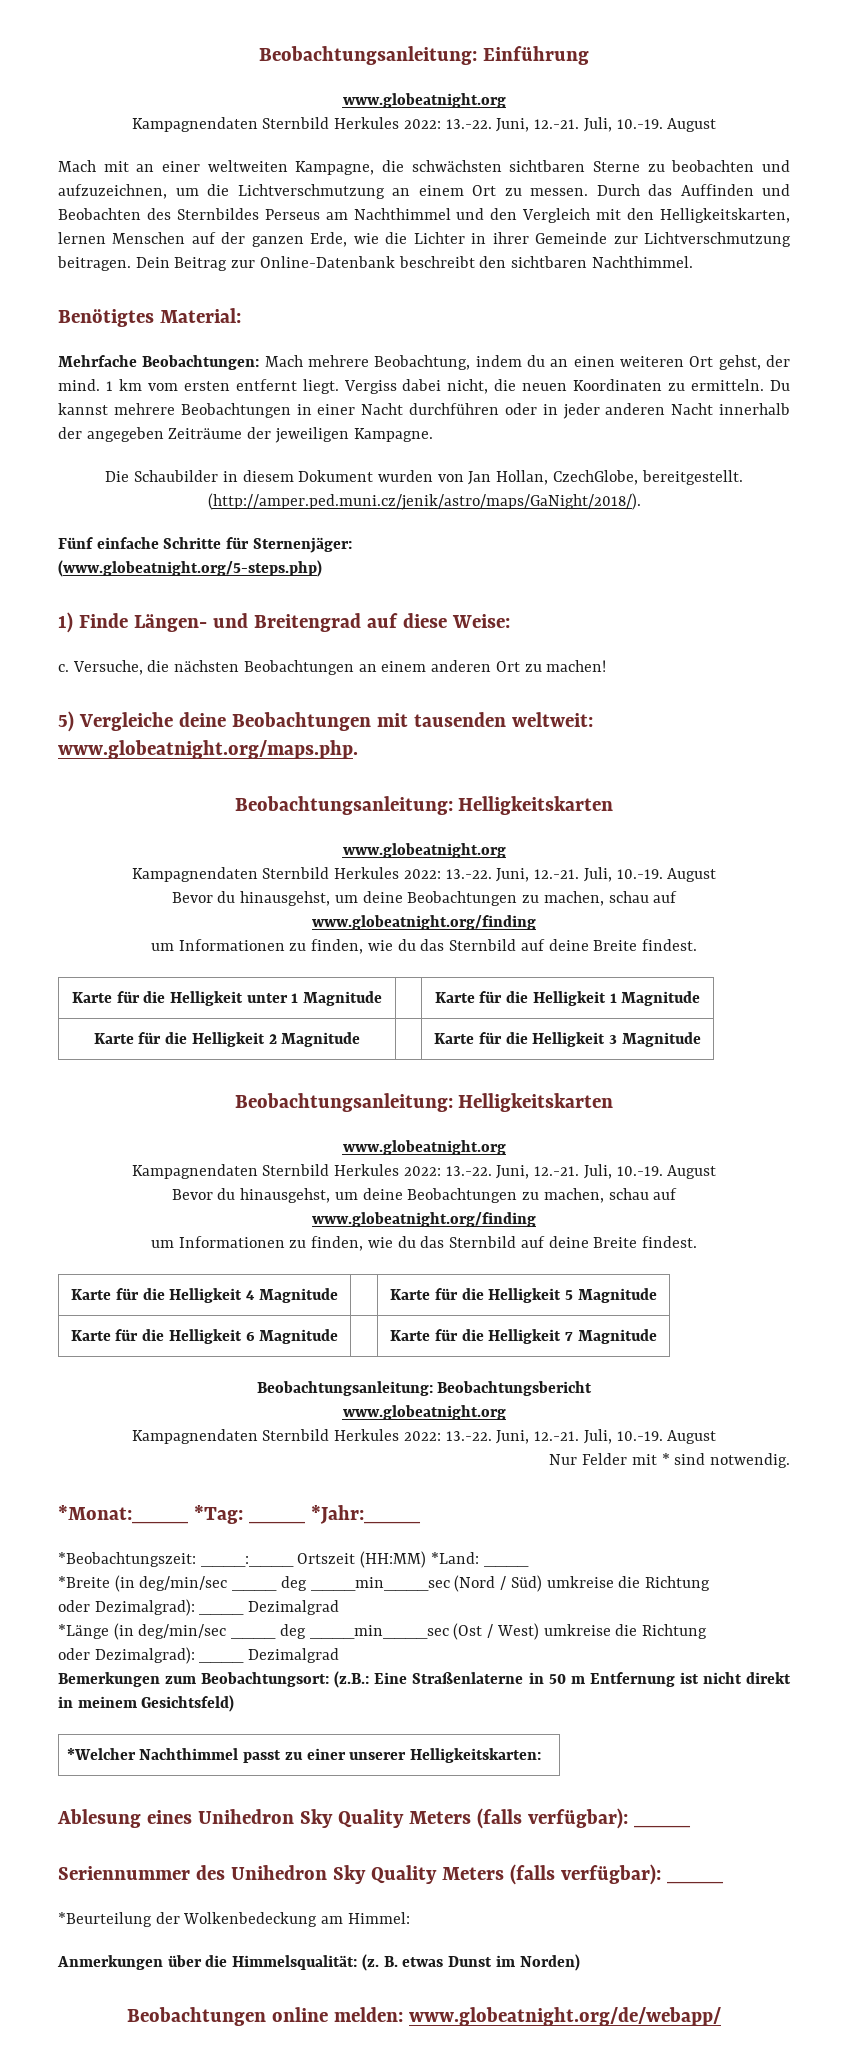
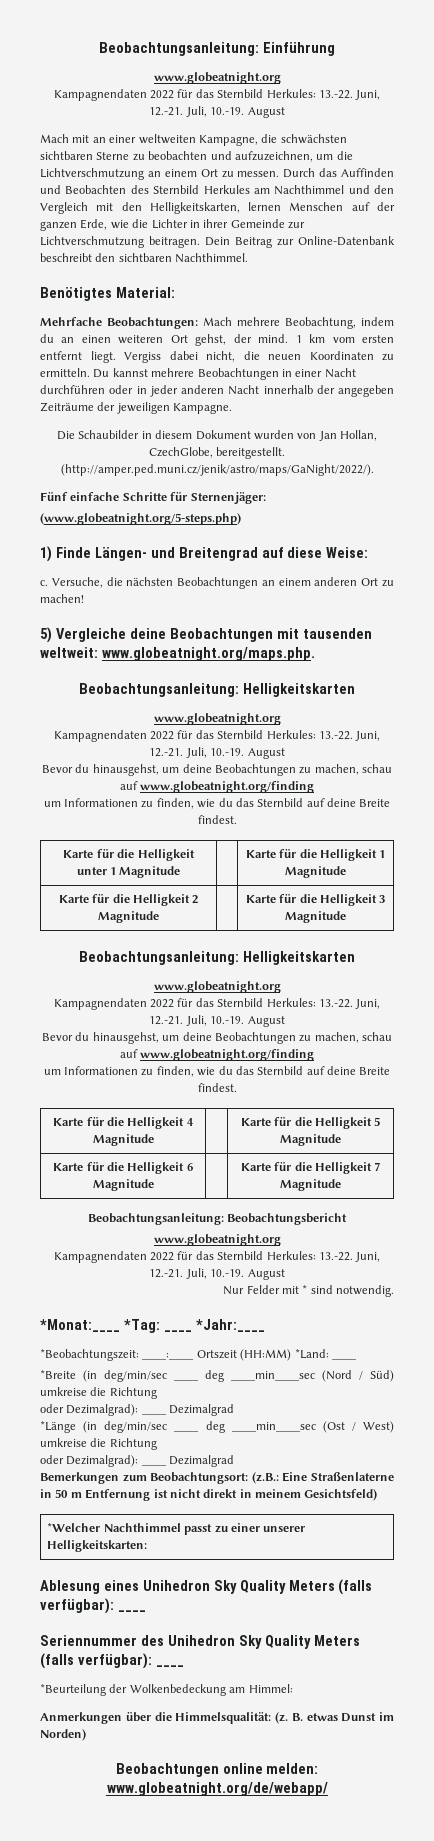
[262,117,441,129] Sternbild Herkules 2022: -> [150,89,316,99] 2022 für das Sternbild Herkules:
[176,208,320,220] Sternbildes Perseus -> [153,185,250,194] Sternbild Herkules
[207,493,641,510] (http://amper.ped.muni.cz/jenik/astro/maps/GaNight/2018/). -> [60,464,374,476] (http://amper.ped.muni.cz/jenik/astro/maps/GaNight/2022/).
[262,867,441,879] Sternbild Herkules 2022: -> [150,730,316,740] 2022 für das Sternbild Herkules:
[262,1164,441,1176] Sternbild Herkules 2022: -> [150,998,316,1008] 2022 für das Sternbild Herkules:
[262,1429,441,1441] Sternbild Herkules 2022: -> [150,1251,316,1261] 2022 für das Sternbild Herkules:

